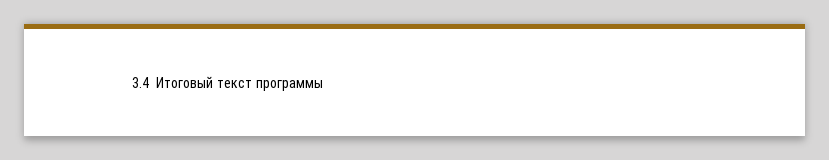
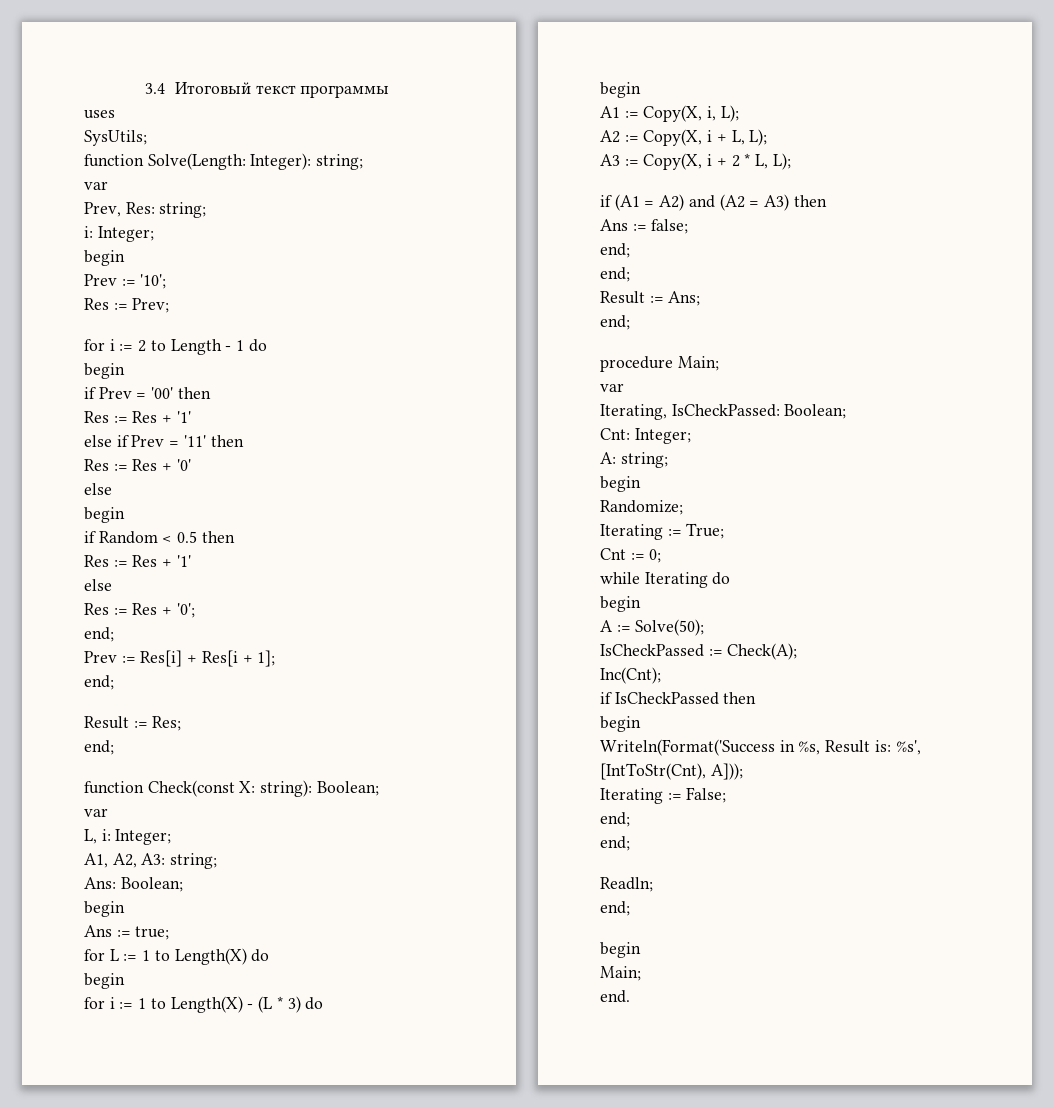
(323, 85) none -> [84,110,115,119] [84,130,147,146] [84,153,364,170] [84,181,108,190] [84,202,207,218] [84,226,154,242] [84,250,125,266] [84,274,167,289] [84,298,170,313] [84,339,267,355] [84,363,125,379] [84,387,211,399] [84,411,191,423] [84,435,244,447] [84,459,191,471] [84,483,112,495] [84,507,125,523] [84,531,235,544] [84,555,191,567] [84,579,112,591] [84,603,195,618] [84,627,114,642] [84,650,276,667] [84,675,114,690] [84,716,182,731] [84,740,114,755] [84,780,379,797] [84,808,108,817] [84,829,172,845] [84,853,218,869] [84,877,183,892] [84,901,125,917] [84,925,170,940] [84,948,270,965] [84,973,125,989] [84,996,324,1013] [600,82,641,98] [600,105,739,122] [600,129,768,146] [600,153,791,170] [600,194,827,211] [600,219,689,234] [600,243,630,258] [600,267,630,282] [600,291,701,306] [600,315,630,330] [600,356,719,372] [600,383,624,392] [600,404,847,420] [600,428,691,444] [600,452,668,468] [600,476,641,492] [600,500,683,515] [600,523,725,540] [600,548,662,563] [600,572,731,588] [600,596,641,612] [600,619,705,636] [600,643,798,660] [600,667,661,684] [600,692,757,705] [600,716,641,732] [600,739,921,756] [600,763,743,780] [600,787,727,804] [600,812,630,827] [600,836,630,851] [600,877,653,892] [600,901,630,916] [600,942,641,958] [600,966,641,981] [600,990,630,1003] // uses // SysUtils; // function Solve(Length: Integer): string; // var // Prev, Res: string; // i: Integer; // begin // Prev := '10'; // Res := Prev; // for i := 2 to Length - 1 do // begin // if Prev = '00' then // Res := Res + '1' // else if Prev = '11' then // Res := Res + '0' // else // begin // if Random < 0.5 then // Res := Res + '1' // else // Res := Res + '0'; // end; // Prev := Res[i] + Res[i + 1]; // end; // Result := Res; // end; // function Check(const X: string): Boolean; // var // L, i: Integer; // A1, A2, A3: string; // Ans: Boolean; // begin // Ans := true; // for L := 1 to Length(X) do // begin // for i := 1 to Length(X) - (L * 3) do // begin // A1 := Copy(X, i, L); // A2 := Copy(X, i + L, L); // A3 := Copy(X, i + 2 * L, L); // if (A1 = A2) and (A2 = A3) then // Ans := false; // end; // end; // Result := Ans; // end; // procedure Main; // var // Iterating, IsCheckPassed: Boolean; // Cnt: Integer; // A: string; // begin // Randomize; // Iterating := True; // Cnt := 0; // while Iterating do // begin // A := Solve(50); // IsCheckPassed := Check(A); // Inc(Cnt); // if IsCheckPassed then // begin // Writeln(Format('Success in %s, Result is: %s', [IntToStr(Cnt), A])); // Iterating := False; // end; // end; // Readln; // end; // begin // Main; // end.

